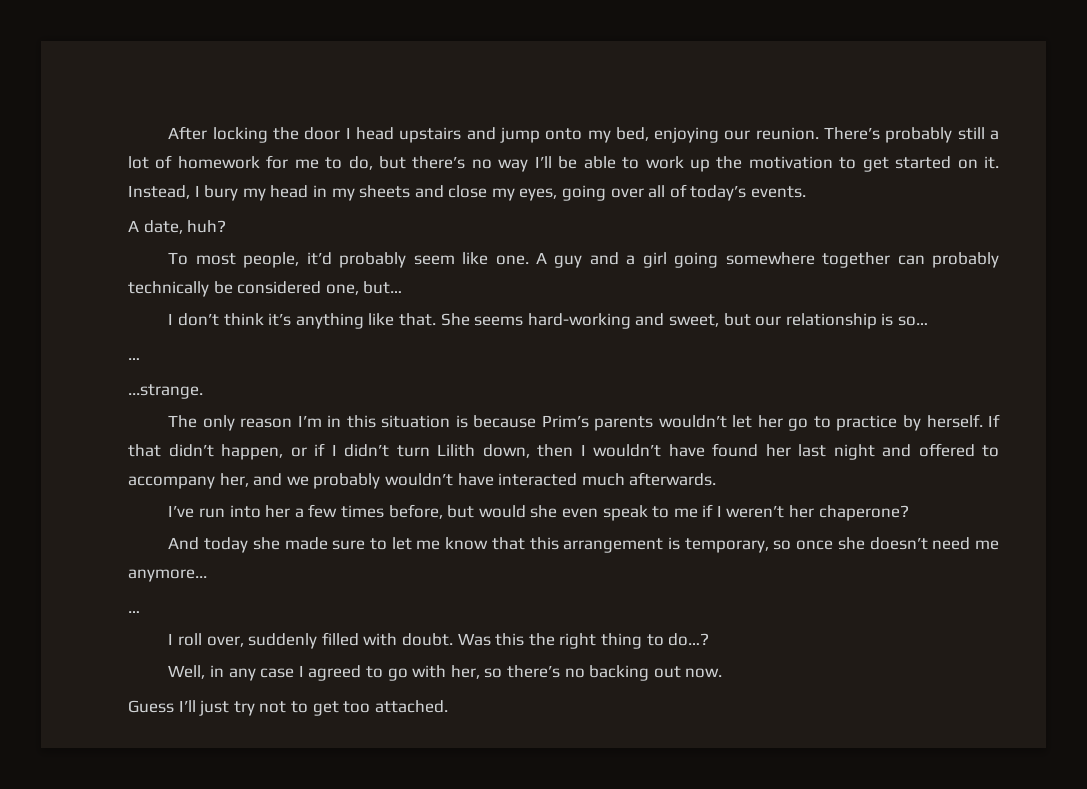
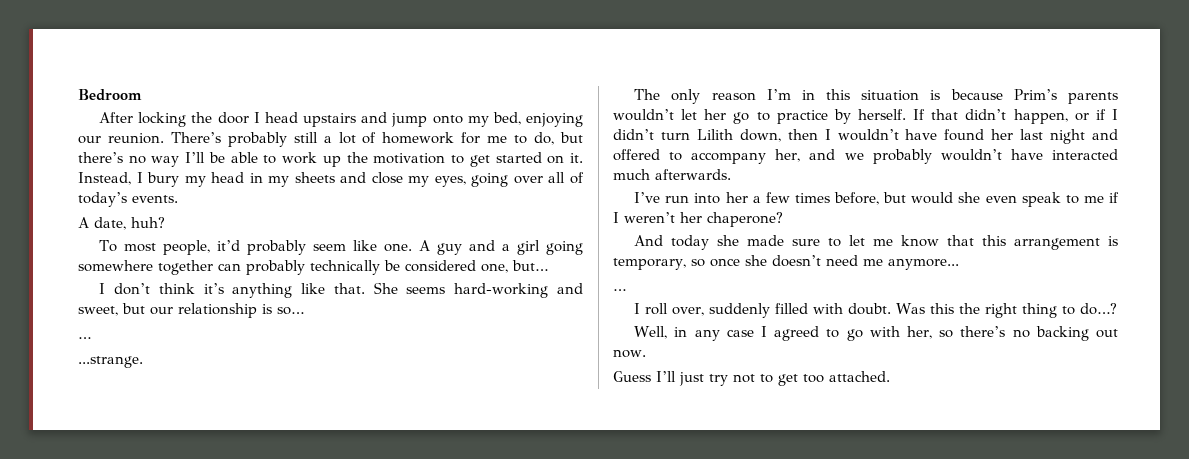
(168, 133) none -> [78,89,142,101] Bedroom //

